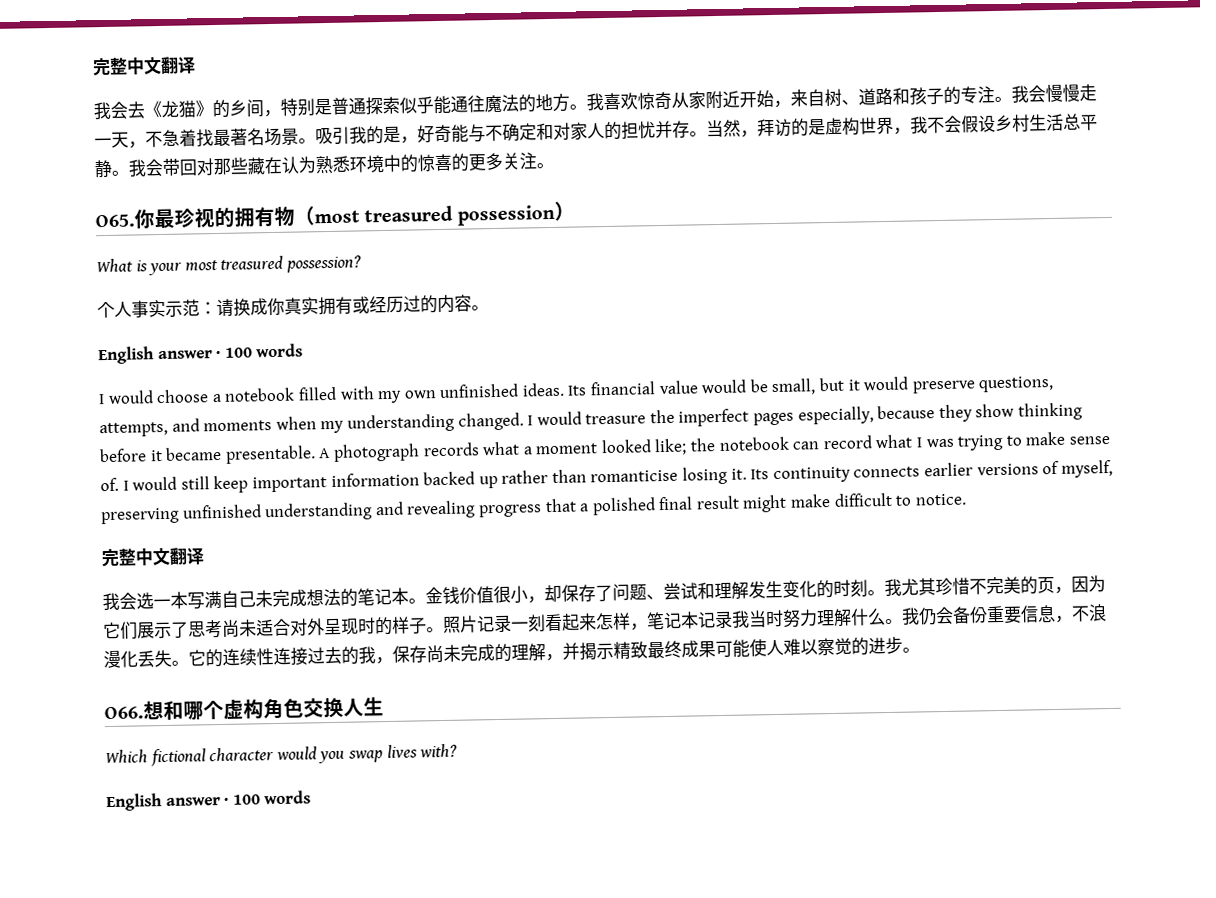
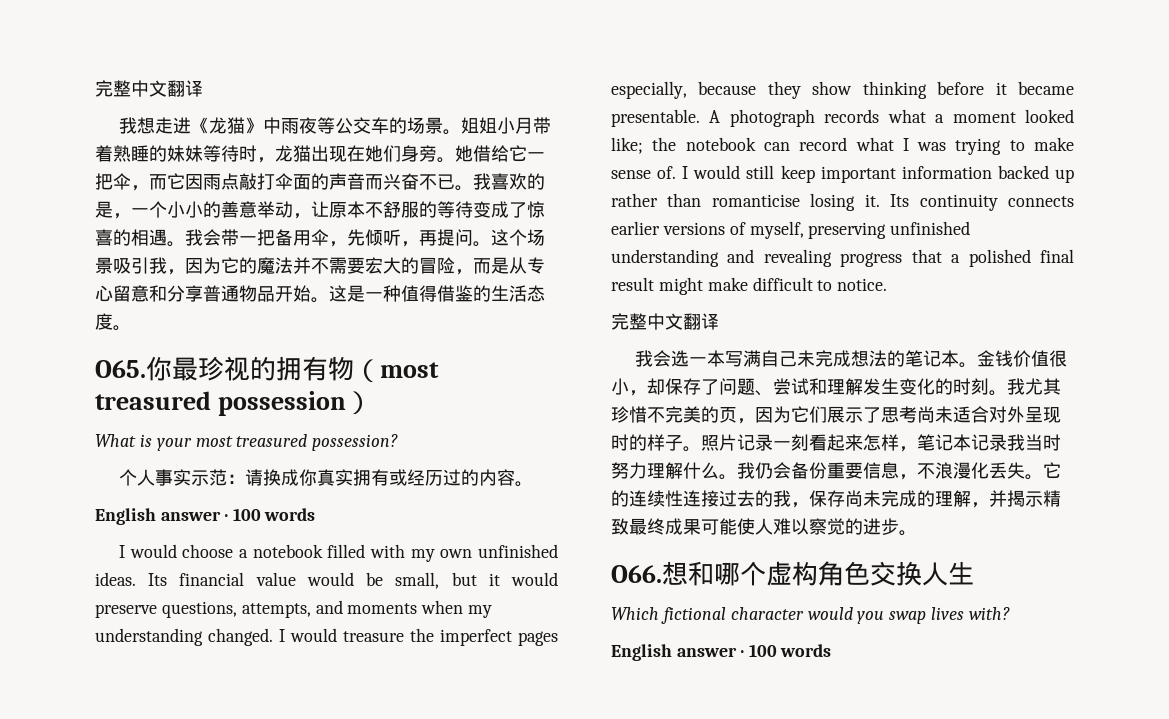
[92,56,196,77] [93,101,145,120] 完整中文翻译 // 我会去 -> [95,80,203,97] [119,117,192,134] 完整中文翻译 // 我想走进
[212,83,1097,119] [94,113,1098,149] [94,152,537,178] 的乡间，特别是普通探索似乎能通往魔法的地方。我喜欢惊奇从家附近开始，来自树、道路和孩子的专注。我会慢慢走一天，不急着找最著名场景。吸引我的是，好奇能与不确定和对家人的担忧并存。当然，拜访的是虚构世界，我不会假设乡村生活总平静。我会带回对那些藏在认为熟悉环境中的惊喜的更多关注 -> [263,117,552,135] [95,145,545,163] [95,173,545,191] [95,201,545,219] [95,229,545,247] [95,257,545,275] [95,285,545,303] [95,313,113,330] 中雨夜等公交车的场景。姐姐小月带着熟睡的妹妹等待时，龙猫出现在她们身旁。她借给它一把伞，而它因雨点敲打伞面的声音而兴奋不已。我喜欢的是，一个小小的善意举动，让原本不舒服的等待变成了惊喜的相遇。我会带一把备用伞，先倾听，再提问。这个场景吸引我，因为它的魔法并不需要宏大的冒险，而是从专心留意和分享普通物品开始。这是一种值得借鉴的生活态度

